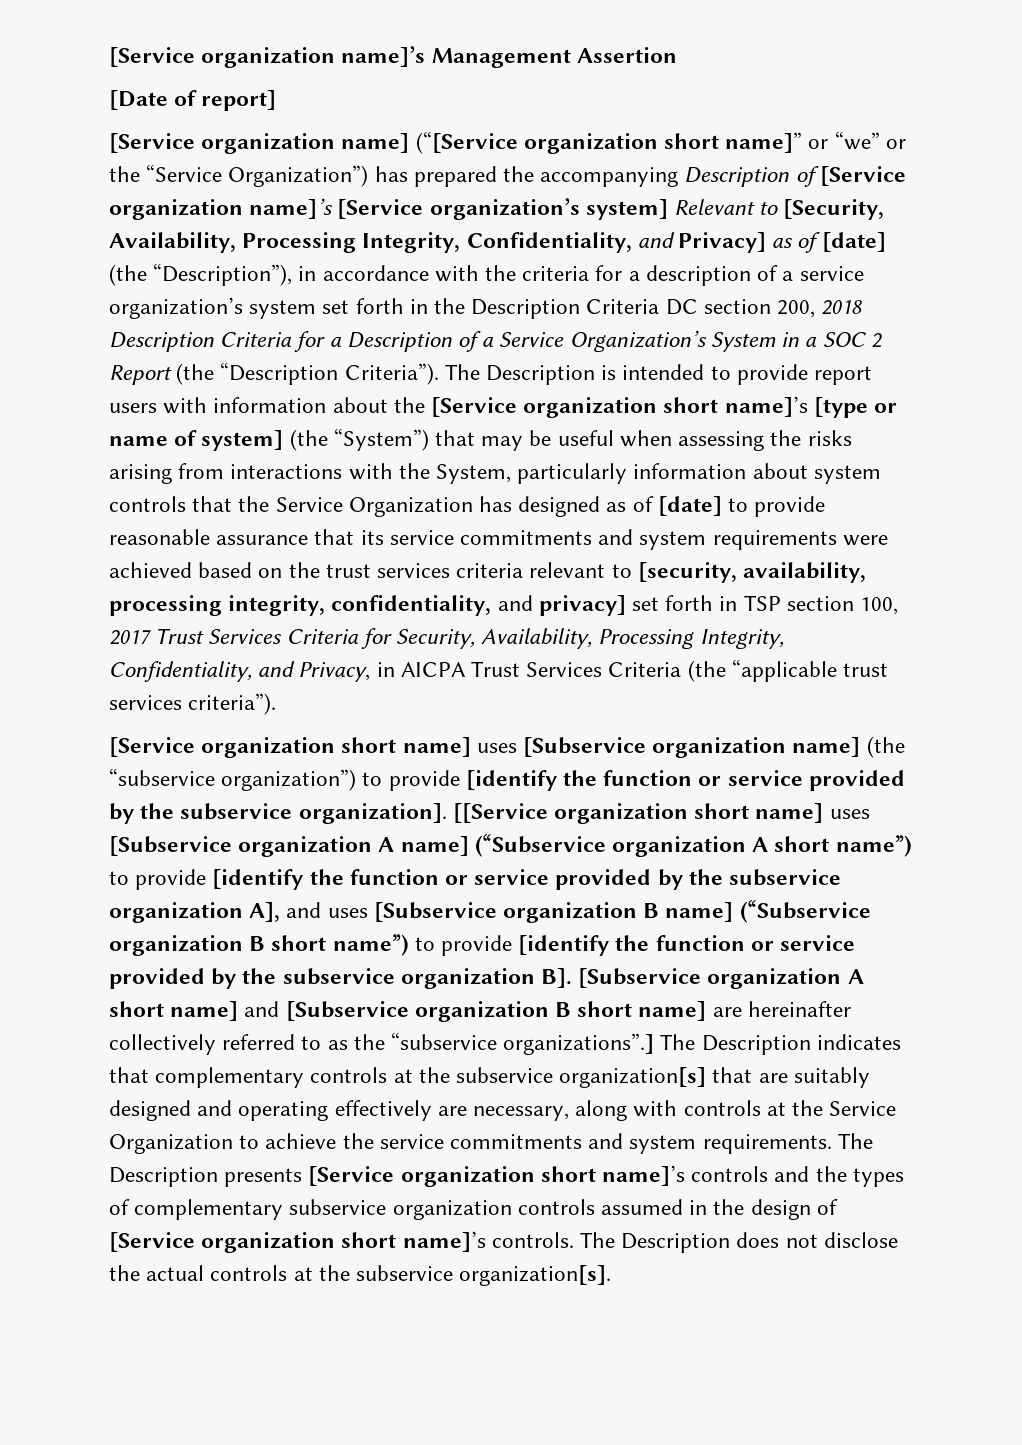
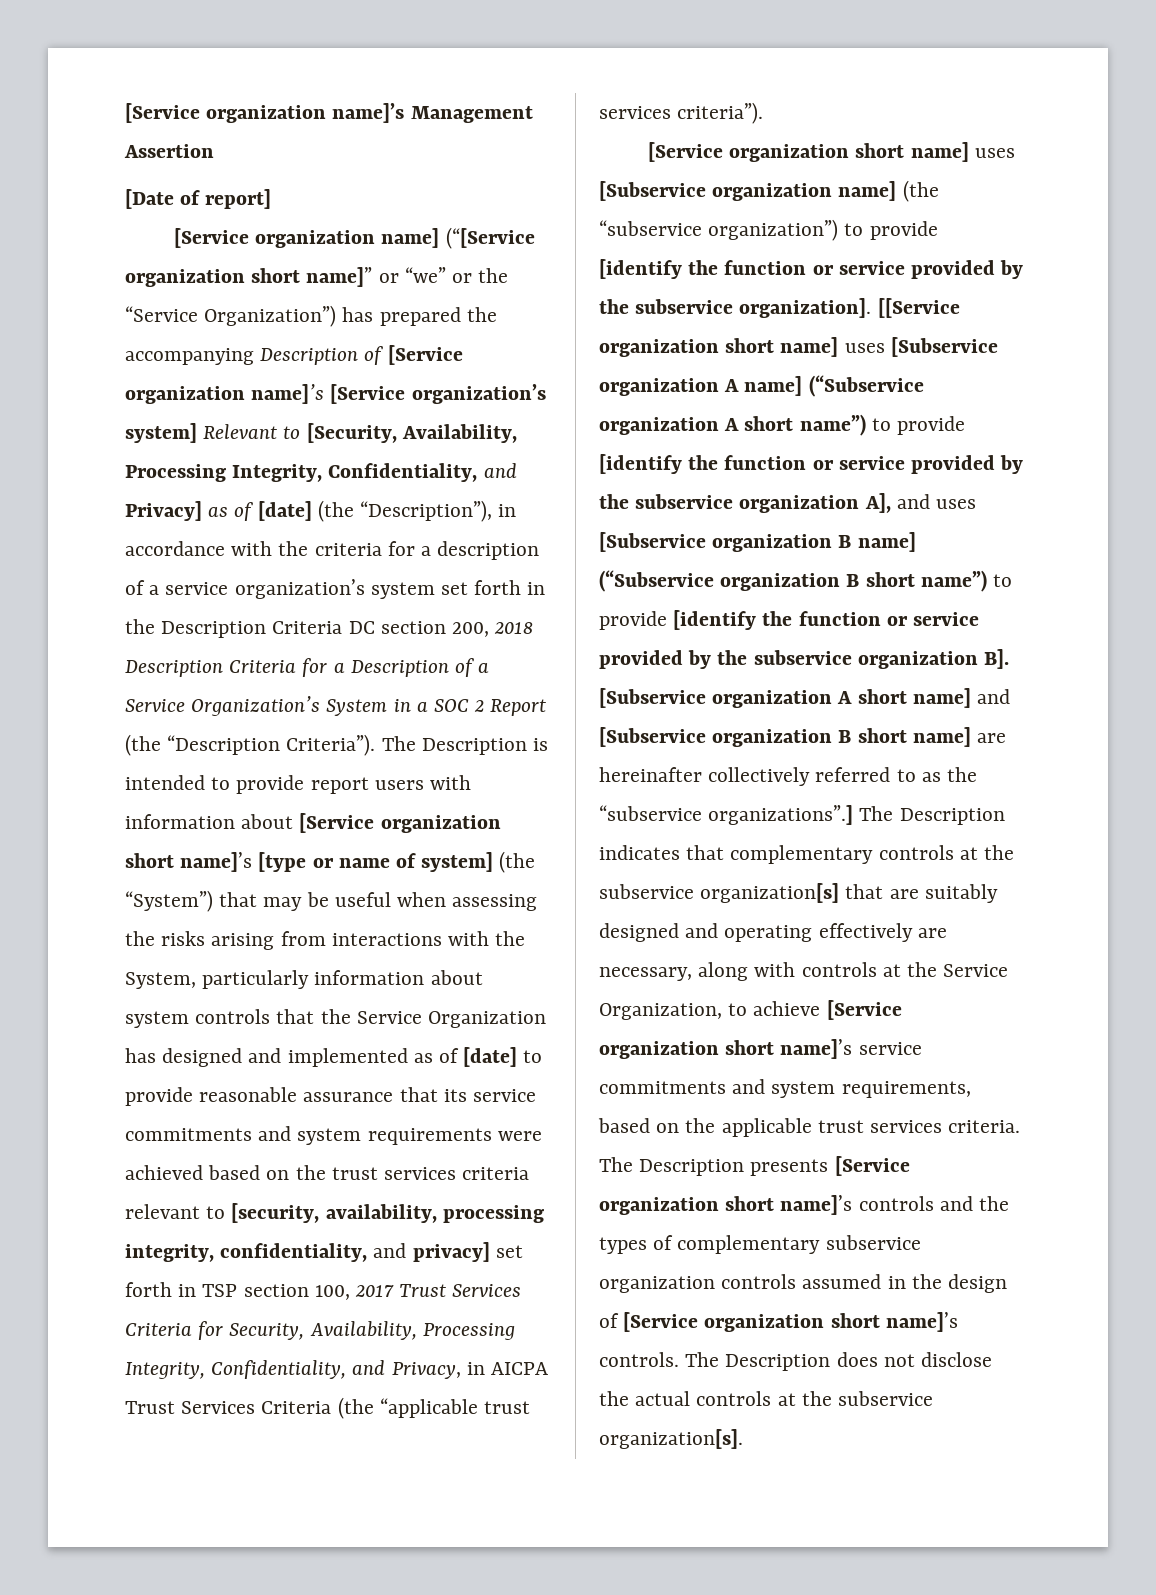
[393,397,425,413] the -> (294, 821) none
(601, 506) none -> [248,1048,408,1067] and implemented
[109,1134,233,1154] Organization -> [599,1003,722,1020] Organization,
[342,1133,832,1154] the service commitments and system requirements. -> [826,1000,902,1020] [599,1039,922,1059] [599,1079,971,1098] [598,1118,1021,1137] [Service organization short name]’s service commitments and system requirements, based on the applicable trust services criteria.

